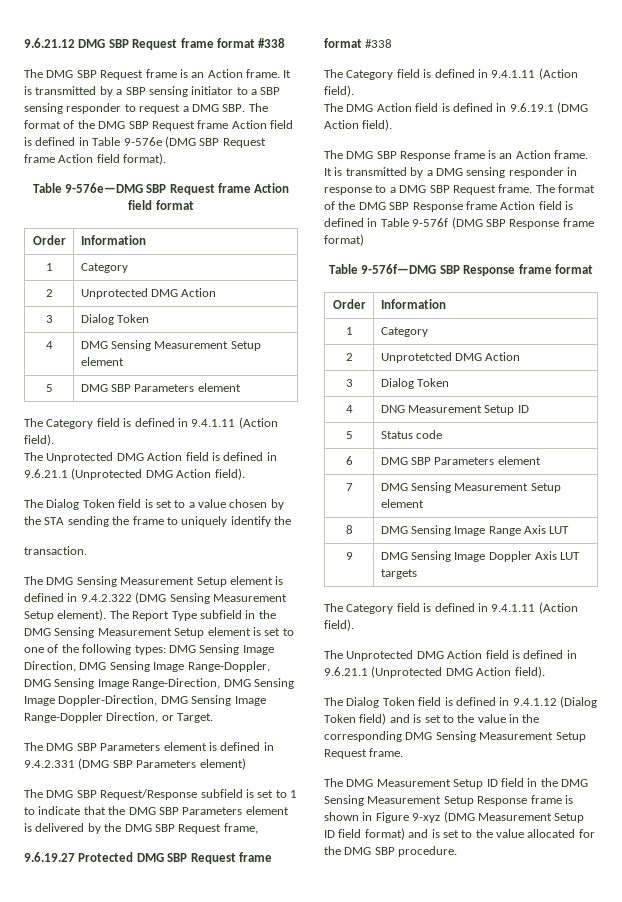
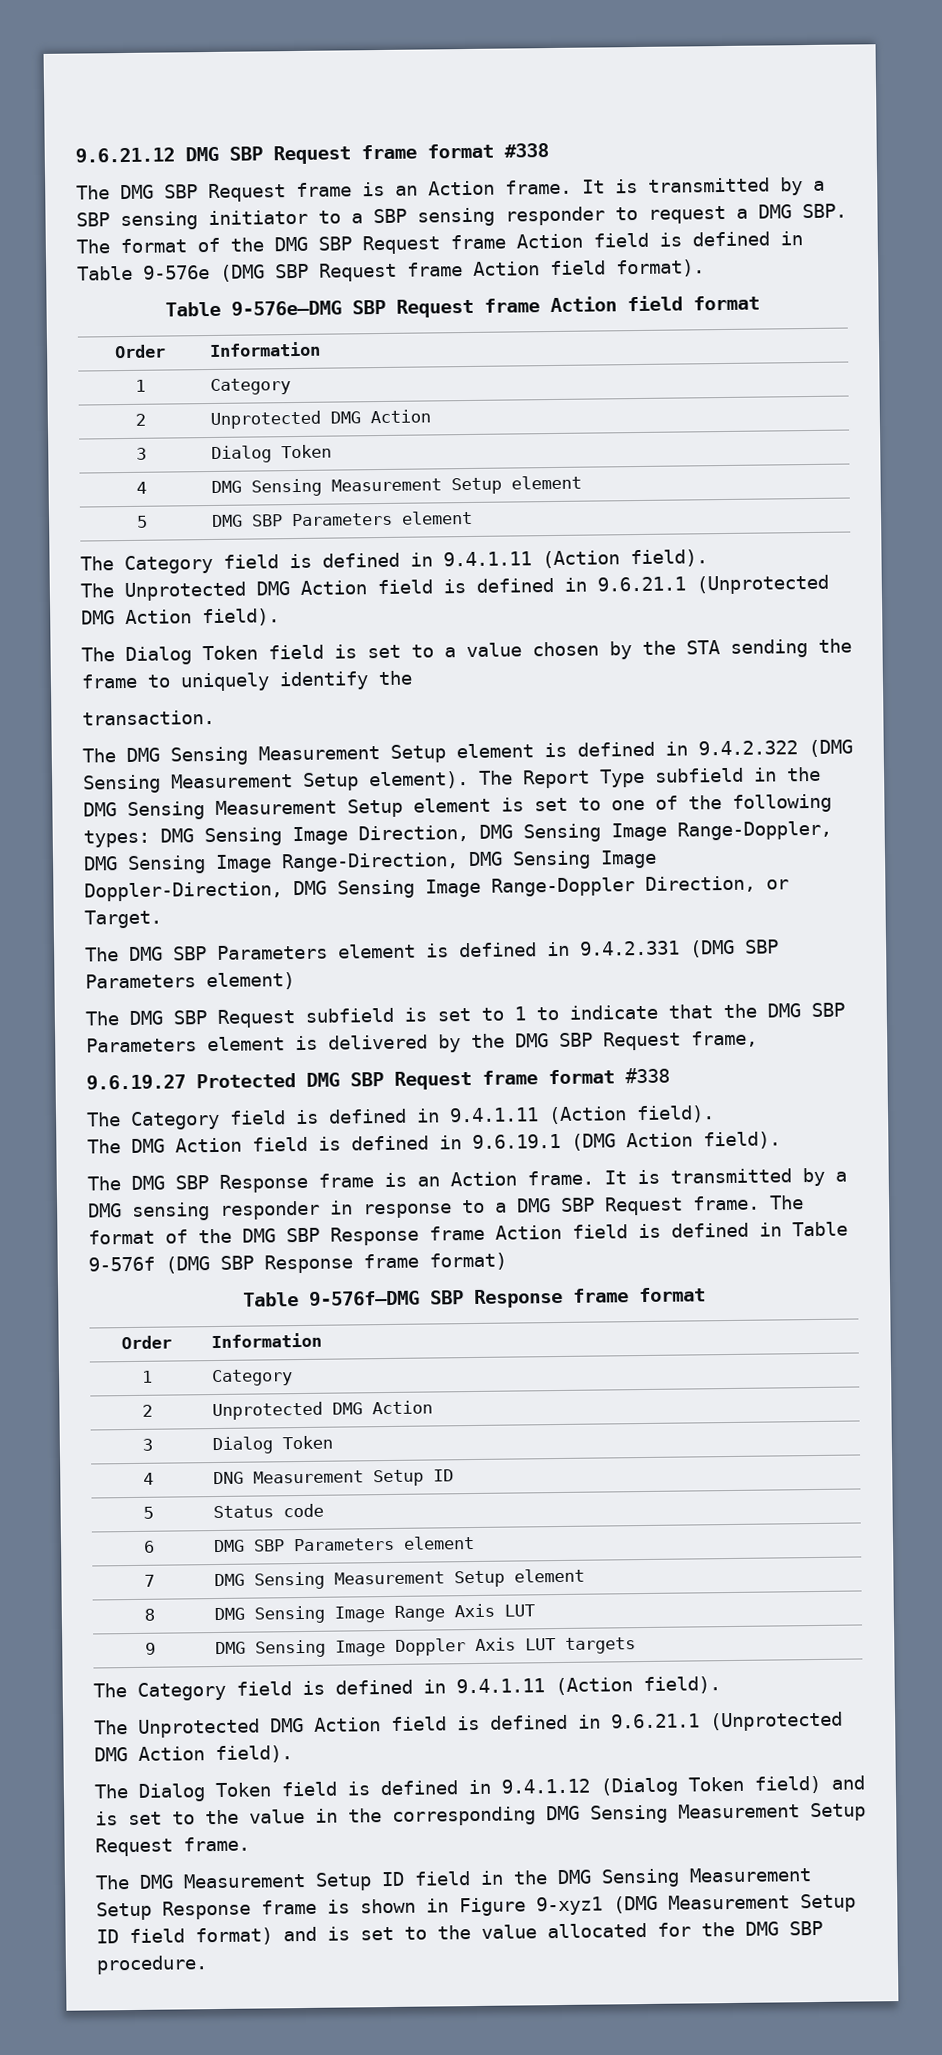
[100,789,198,800] Request/Response -> [217,1009,295,1028] Request
[380,352,452,363] Unprotetcted -> [212,1401,324,1421] Unprotected
[412,813,441,823] 9-xyz -> [536,1896,603,1916] 9-xyz1

